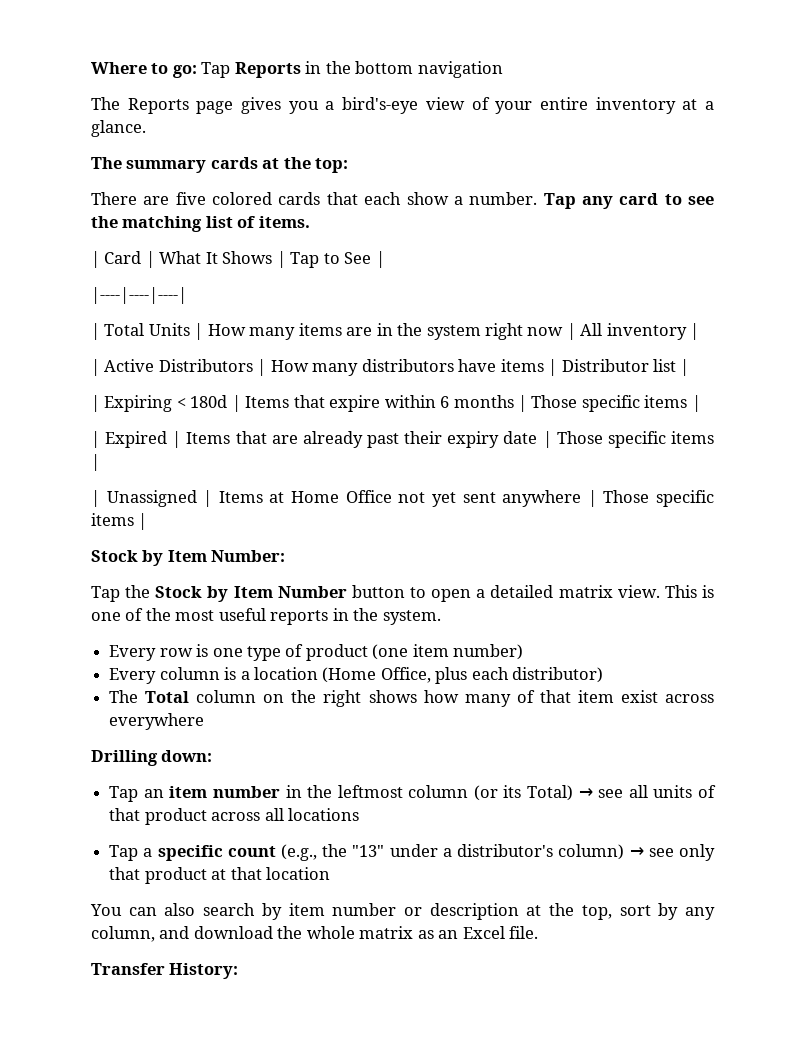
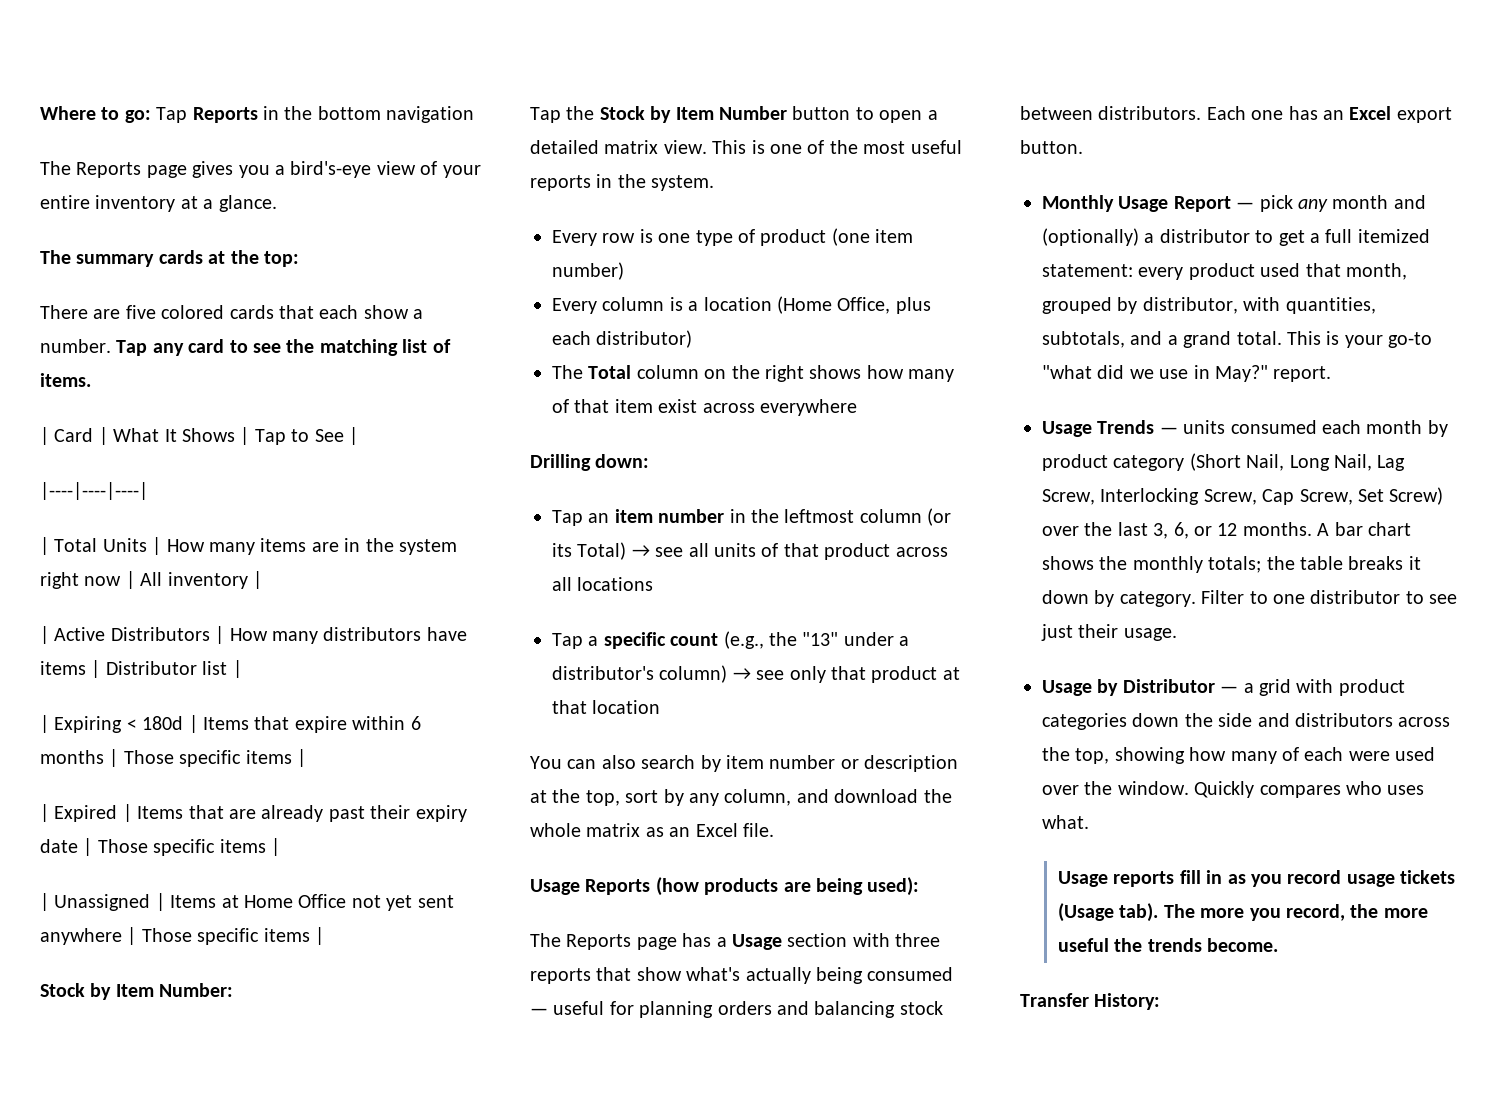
(539, 932) none -> [530,877,920,896] [530,933,941,950] [530,967,954,984] [530,1001,943,1018] [1020,106,1452,123] [1020,140,1083,154] [1042,195,1426,212] [1042,228,1430,246] [1042,263,1407,280] [1042,297,1376,314] [1042,331,1433,348] [1042,365,1332,382] [1042,420,1448,437] [1042,453,1406,471] [1042,487,1444,505] [1042,522,1411,539] [1042,556,1421,573] [1042,590,1458,607] [1041,624,1177,641] [1042,679,1405,696] [1042,713,1451,730] [1042,747,1436,764] [1042,781,1425,798] [1042,815,1089,829] [1057,870,1456,887] [1057,903,1428,922] [1057,938,1279,952] // Usage Reports (how products are being used): // The Reports page has a Usage section with three reports that show what's actually being consumed — useful for planning orders and balancing stock between distributors. Each one has an Excel export button. // Monthly Usage Report — pick any month and (optionally) a distributor to get a full itemized statement: every product used that month, grouped by distributor, with quantities, subtotals, and a grand total. This is your go-to "what did we use in May?" report. // Usage Trends — units consumed each month by product category (Short Nail, Long Nail, Lag Screw, Interlocking Screw, Cap Screw, Set Screw) over the last 3, 6, or 12 months. A bar chart shows the monthly totals; the table breaks it down by category. Filter to one distributor to see just their usage. // Usage by Distributor — a grid with product categories down the side and distributors across the top, showing how many of each were used over the window. Quickly compares who uses what. // Usage reports fill in as you record usage tickets (Usage tab). The more you record, the more useful the trends become.

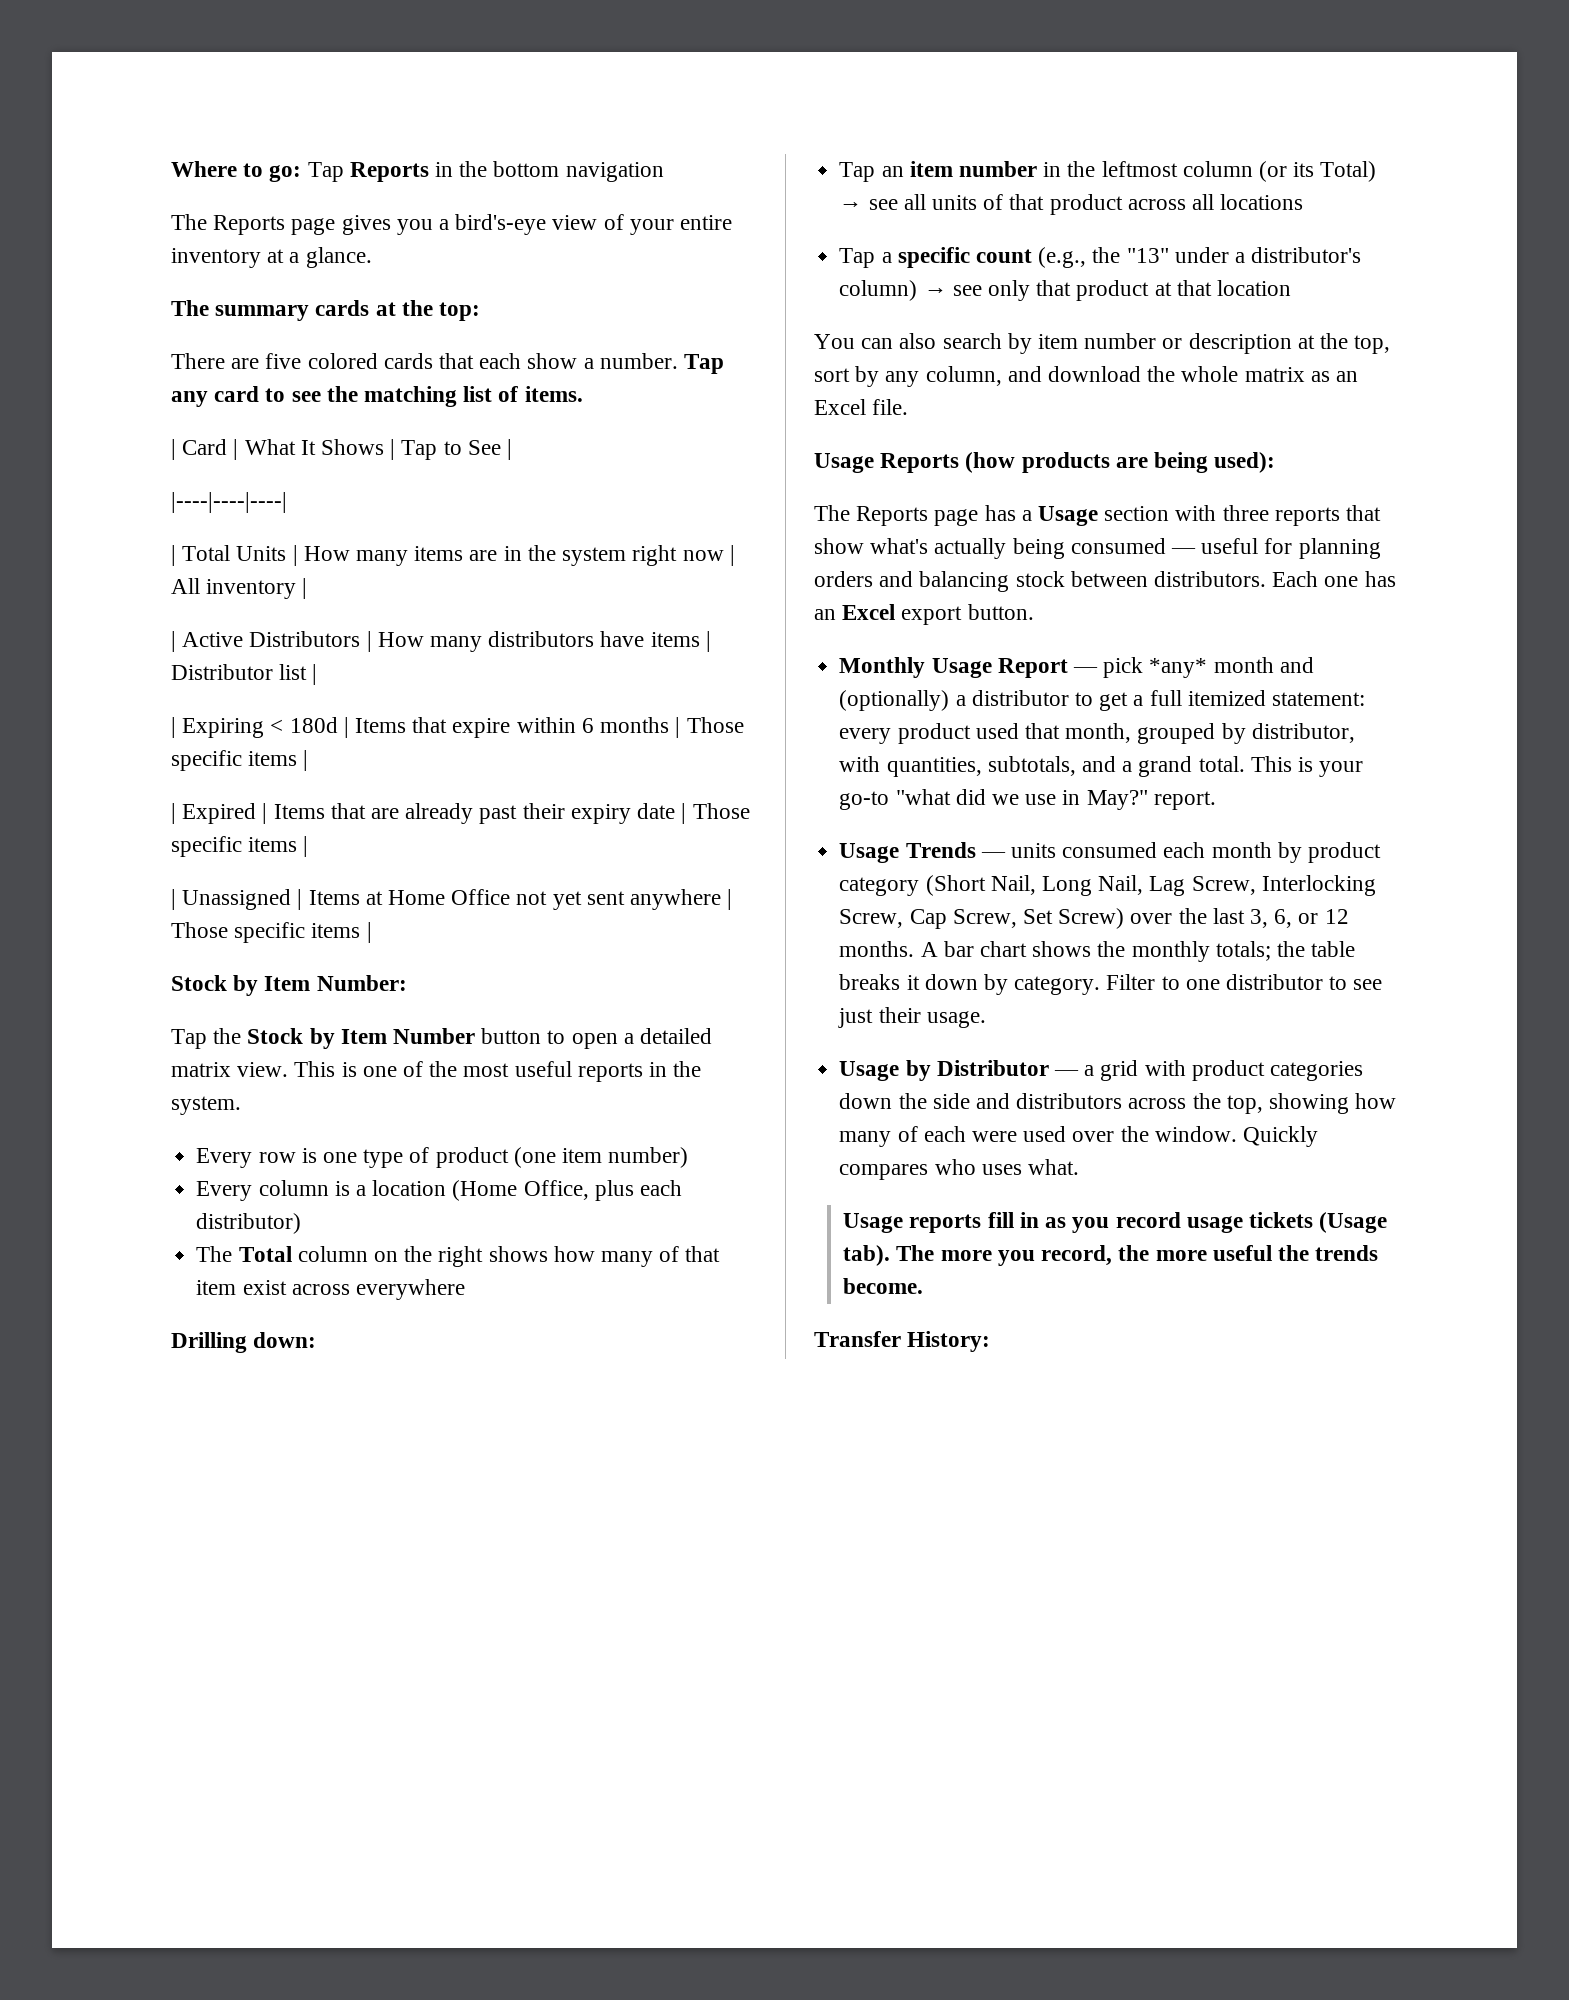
[1298,199,1328,212] any -> [1149,658,1208,678] *any*

